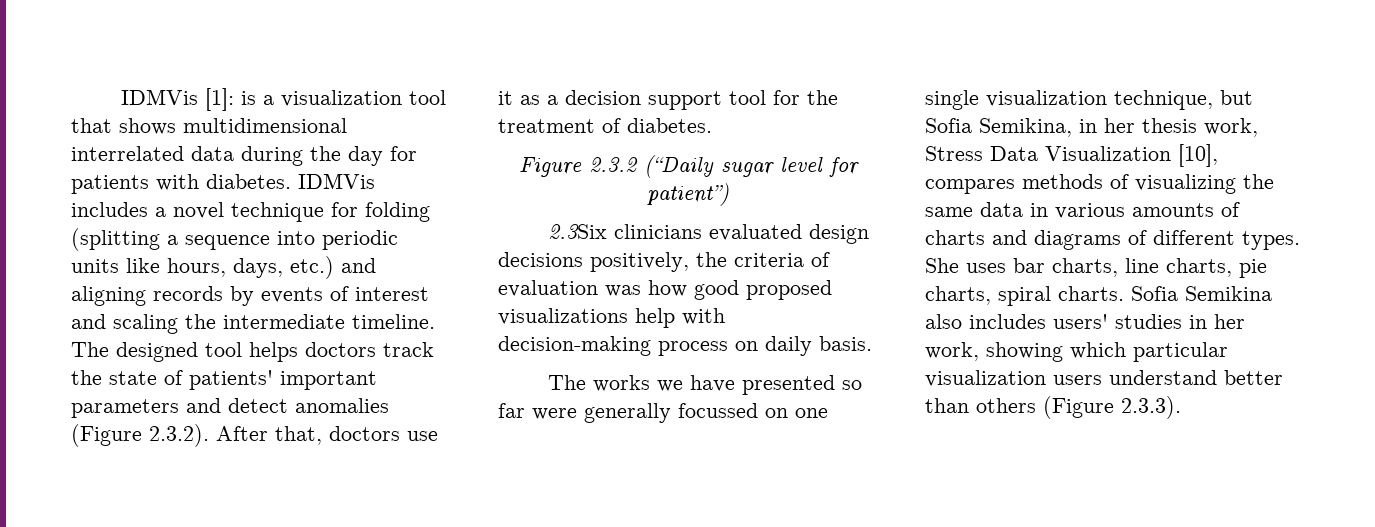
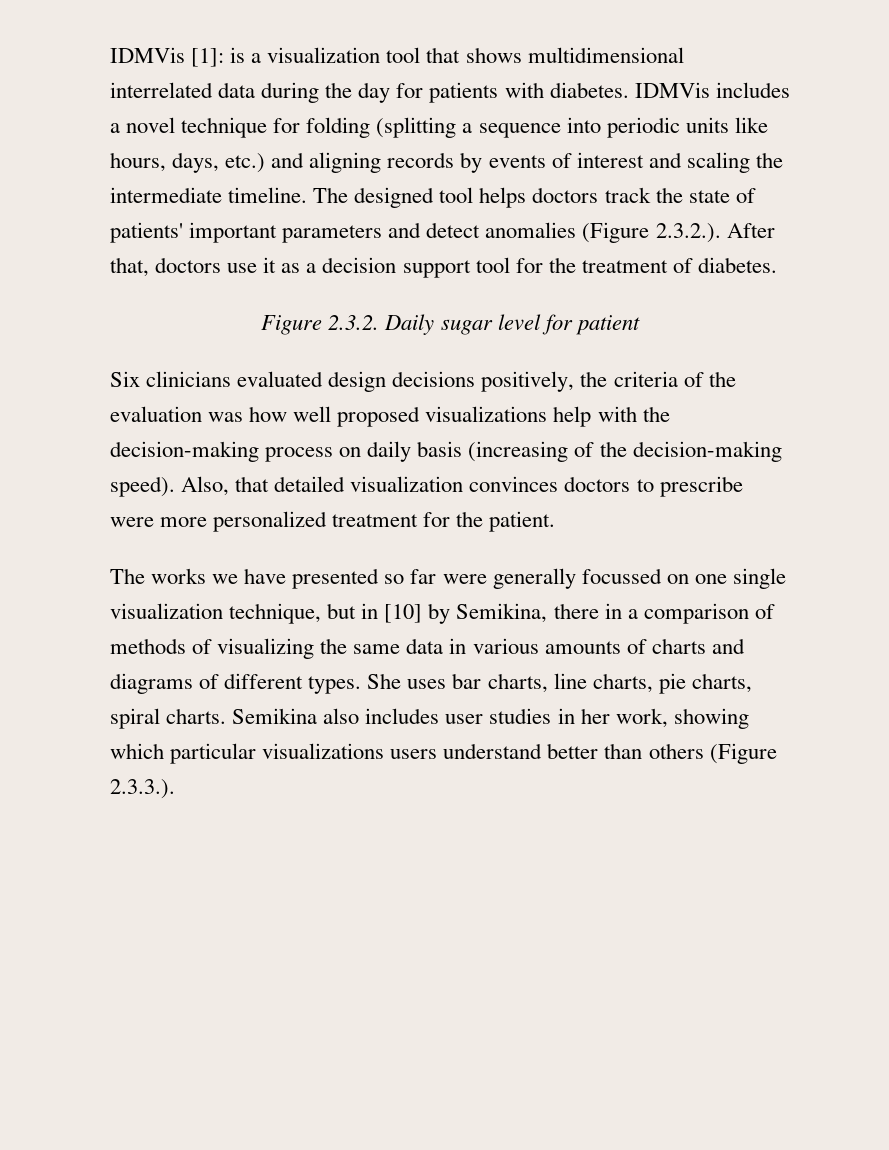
[149,424,209,447] 2.3.2). -> [655,223,721,243] 2.3.2.).
[588,155,714,178] 2.3.2 (“Daily -> [328,314,435,335] 2.3.2. Daily
[646,183,729,206] [548,224,608,239] patient”) // 2.3Six -> [575,315,640,335] [110,371,140,387] patient // Six
(830, 259) none -> [708,371,736,387] the
[694,280,739,300] good -> [293,406,332,422] well
(725, 316) none -> [642,406,670,422] the
[819,336,872,351] basis. -> [417,441,782,462] [110,476,743,497] [110,511,556,532] basis (increasing of the decision-making speed). Also, that detailed visualization convinces doctors to prescribe were more personalized treatment for the patient.
[925,118,1258,137] [925,144,1218,167] [925,179,1015,194] Sofia Semikina, in her thesis work, Stress Data Visualization [10], compares -> [361,603,775,624] in [10] by Semikina, there in a comparison of
[1131,286,1178,301] Sofia -> (227, 716) none
[1053,314,1108,329] users' -> [445,714,484,724] user
[925,370,1046,387] visualization -> [262,743,385,759] visualizations
[1121,396,1181,419] 2.3.3). -> [110,779,175,799] 2.3.3.).

